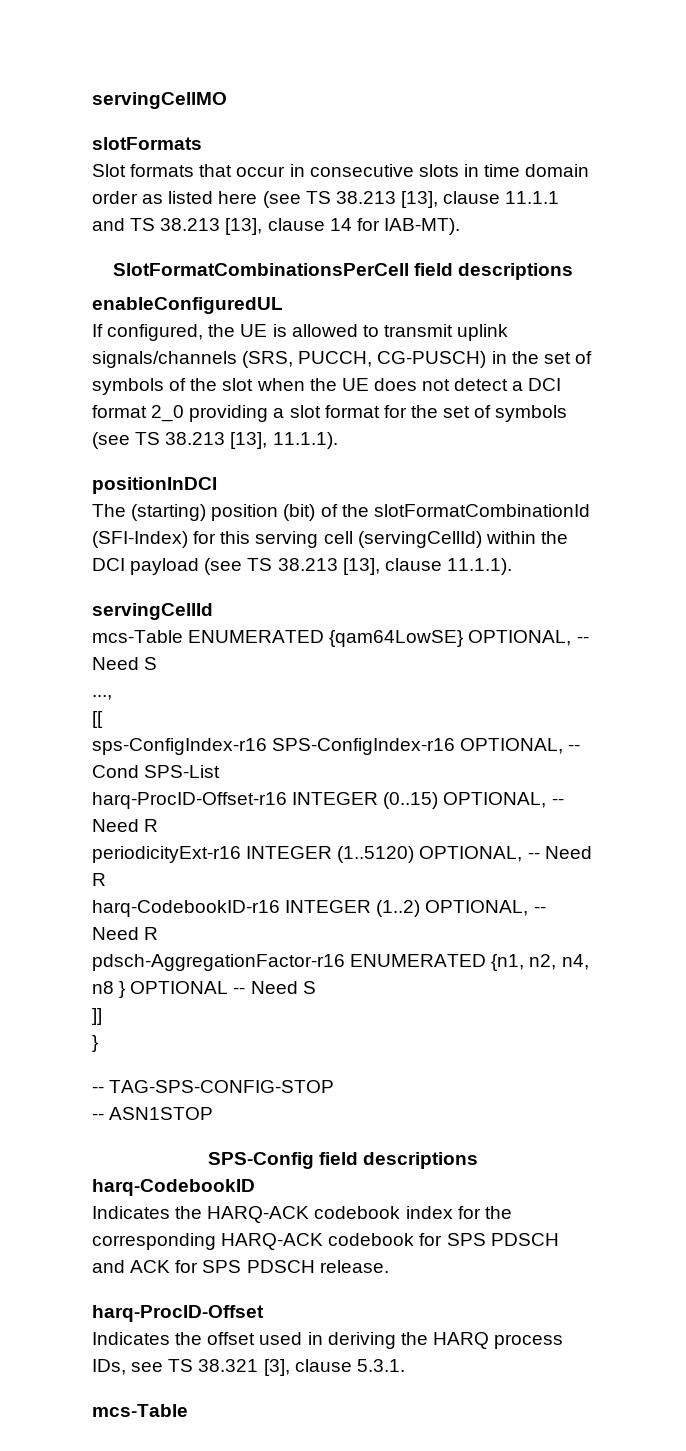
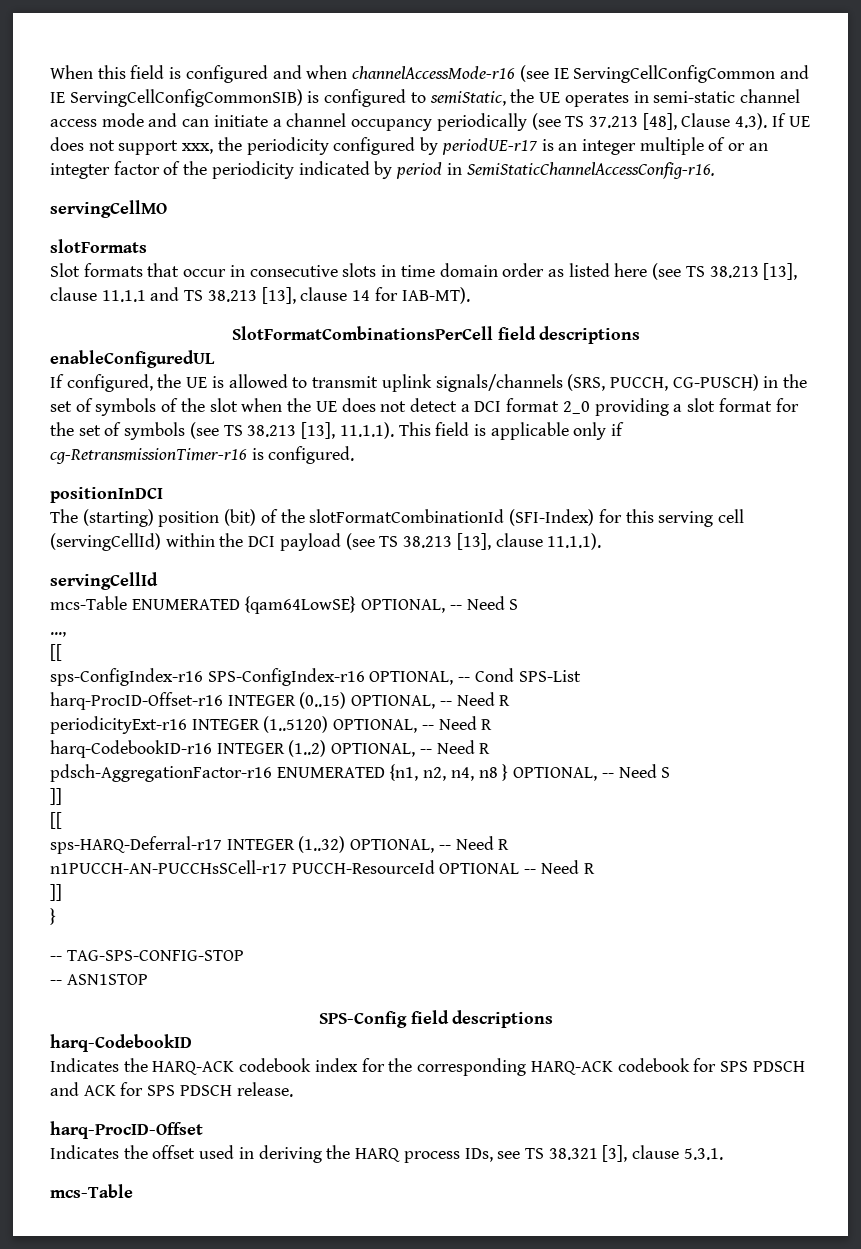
(92, 100) none -> [50,65,809,83] [50,89,800,107] [50,113,810,131] [50,137,768,155] [50,161,715,179] When this field is configured and when channelAccessMode-r16 (see IE ServingCellConfigCommon and IE ServingCellConfigCommonSIB) is configured to semiStatic, the UE operates in semi-static channel access mode and can initiate a channel occupancy periodically (see TS 37.213 [48], Clause 4.3). If UE does not support xxx, the periodicity configured by periodUE-r17 is an integer multiple of or an integter factor of the periodicity indicated by period in SemiStaticChannelAccessConfig-r16. //
(338, 440) none -> [398,422,625,440] [50,446,355,464] This field is applicable only if cg-RetransmissionTimer-r16 is configured.
(126, 989) none -> [513,764,671,781] [50,788,62,805] [50,812,62,829] [50,836,510,854] [50,860,435,874] OPTIONAL, -- Need S // ]] // [[ // sps-HARQ-Deferral-r17 INTEGER (1..32) OPTIONAL, -- Need R // n1PUCCH-AN-PUCCHsSCell-r17 PUCCH-ResourceId
[302,981,316,994] S -> [583,863,595,874] R

